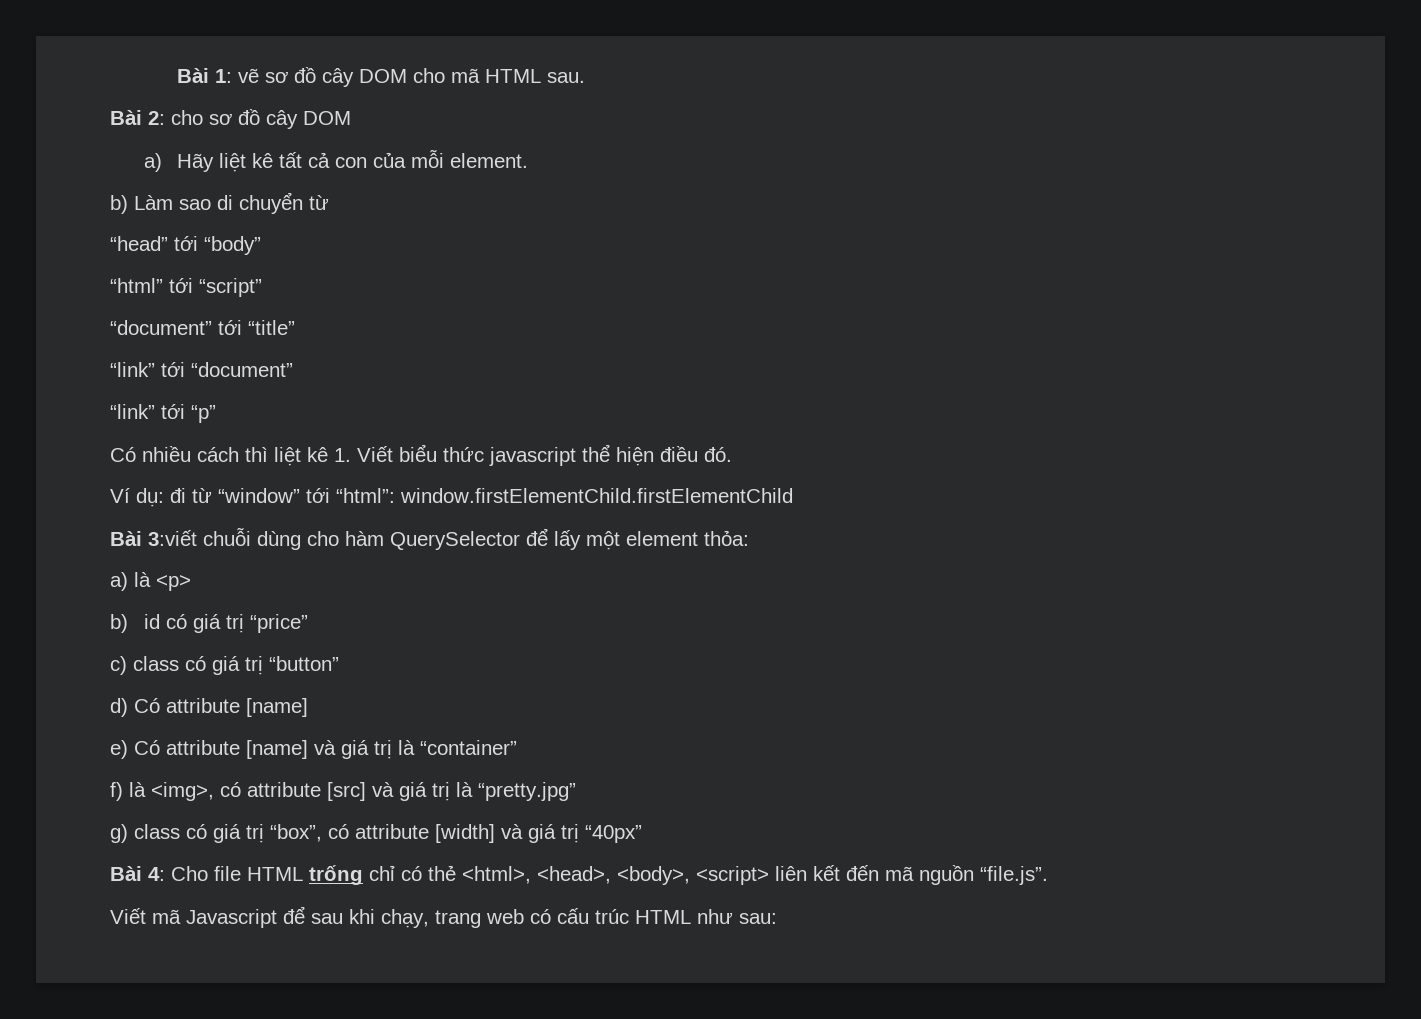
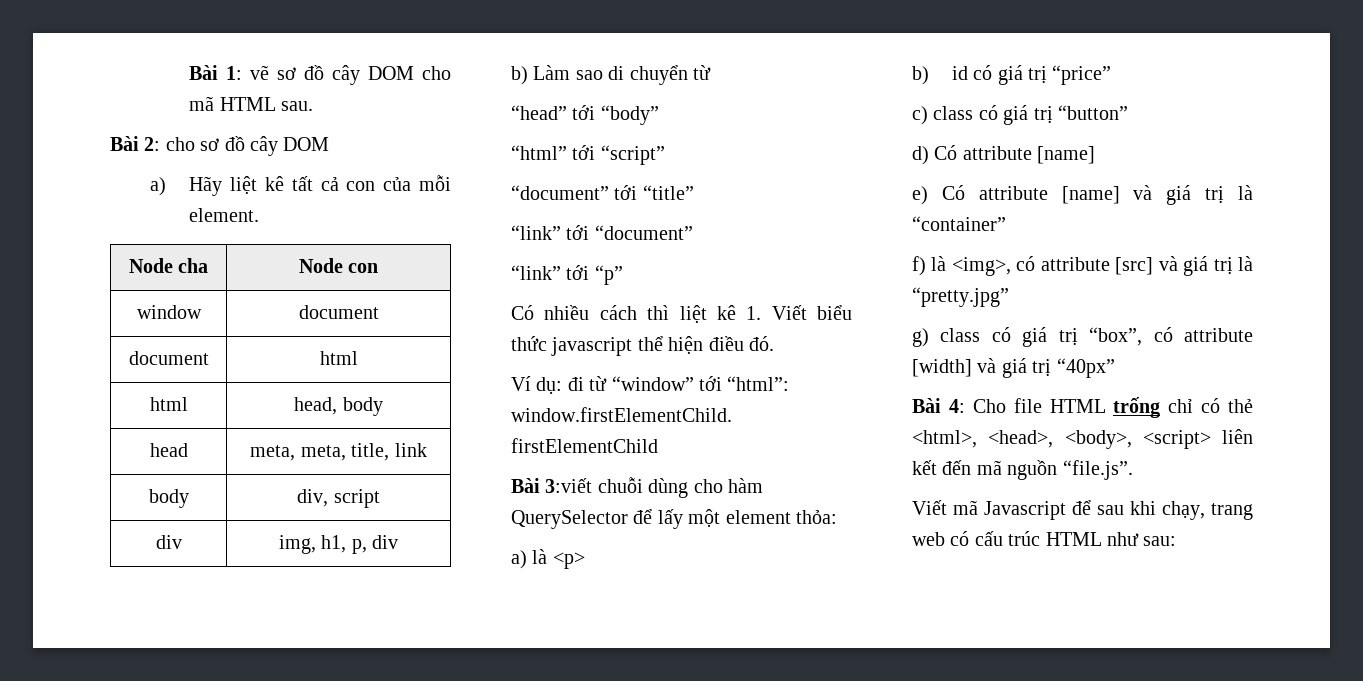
(529, 160) none -> [128,258,209,273] [298,258,379,273] [136,305,202,319] [298,305,379,319] [128,351,209,365] [319,351,358,365] [149,397,188,411] [294,397,383,416] [149,443,188,457] [250,443,427,461] [148,489,189,508] [297,489,380,508] [155,535,182,549] [278,535,399,554] // Node cha | Node con // window | document // document | html // html | head, body // head | meta, meta, title, link // body | div, script // div | img, h1, p, div

